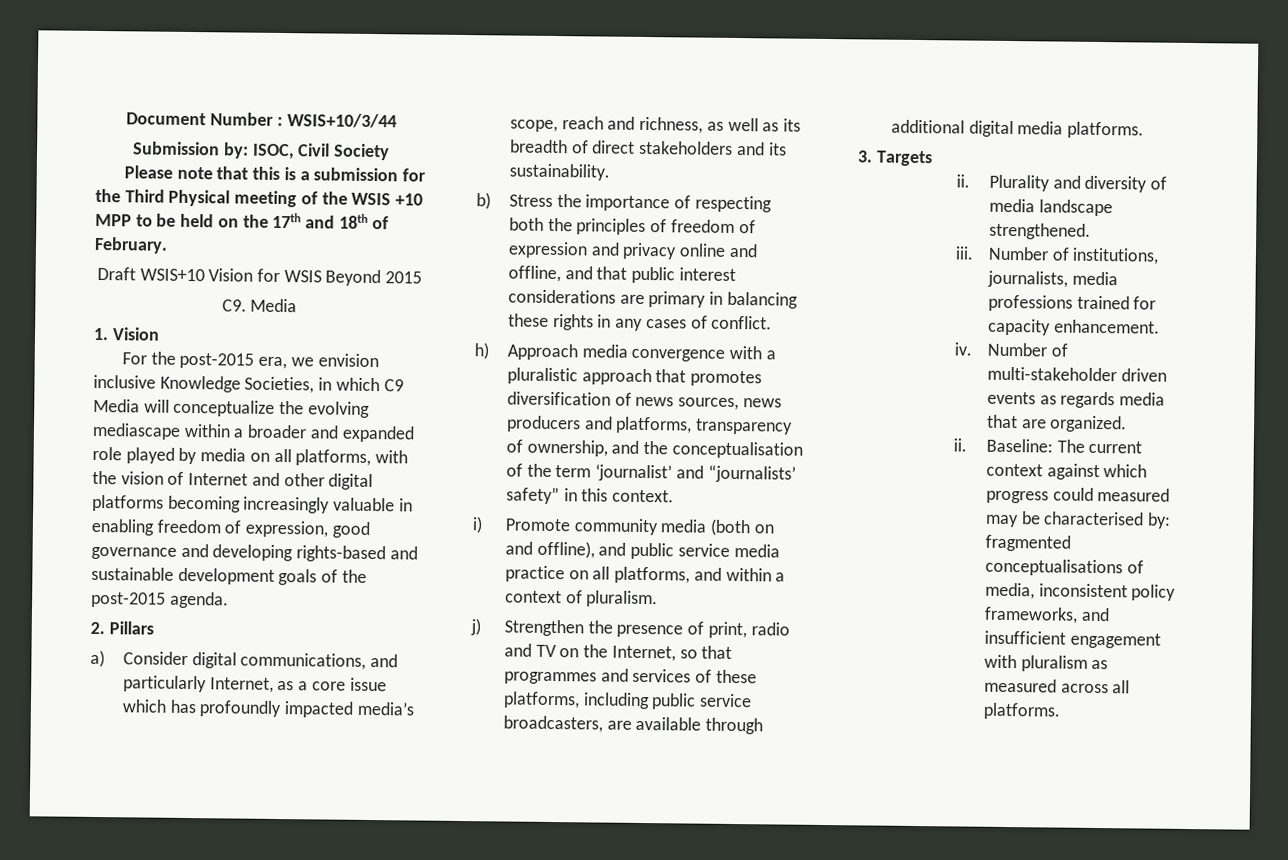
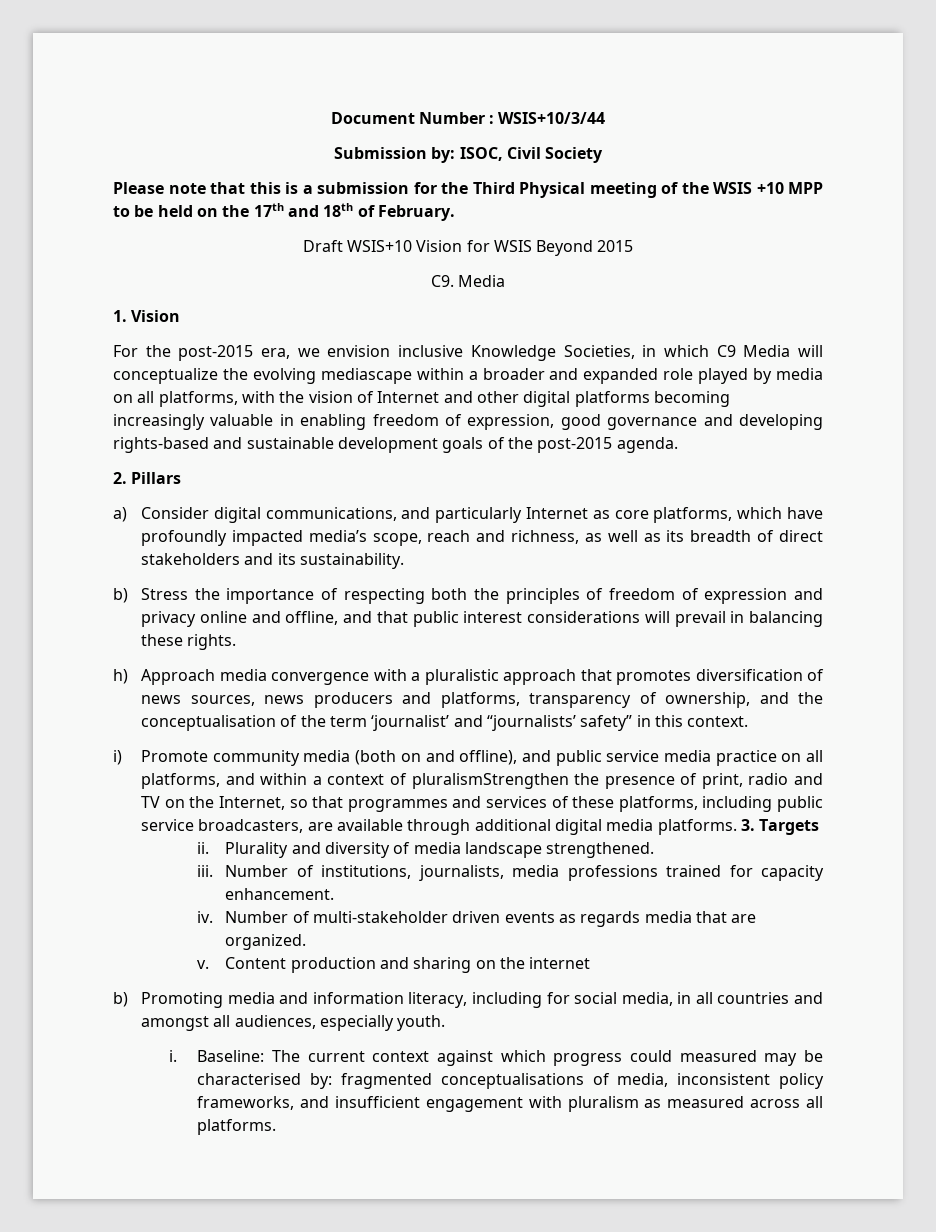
[209,677,387,693] [121,699,197,714] Internet, as a core issue which has -> [526,507,824,523] Internet as core platforms, which have
[619,291,707,308] are primary -> [644,611,726,627] will prevail
[552,313,773,331] rights in any cases of conflict. -> [187,634,237,650] rights.
[586,590,659,608] [470,618,584,637] pluralism. // j) Strengthen -> [411,773,569,789] pluralismStrengthen
(1145, 130) // -> (737, 827) none
[952,438,967,452] ii. -> [197,957,591,973] [113,992,823,1008] [141,1015,446,1031] [169,1050,178,1062] v. Content production and sharing on the internet // b) Promoting media and information literacy, including for social media, in all countries and amongst all audiences, especially youth. // i.

